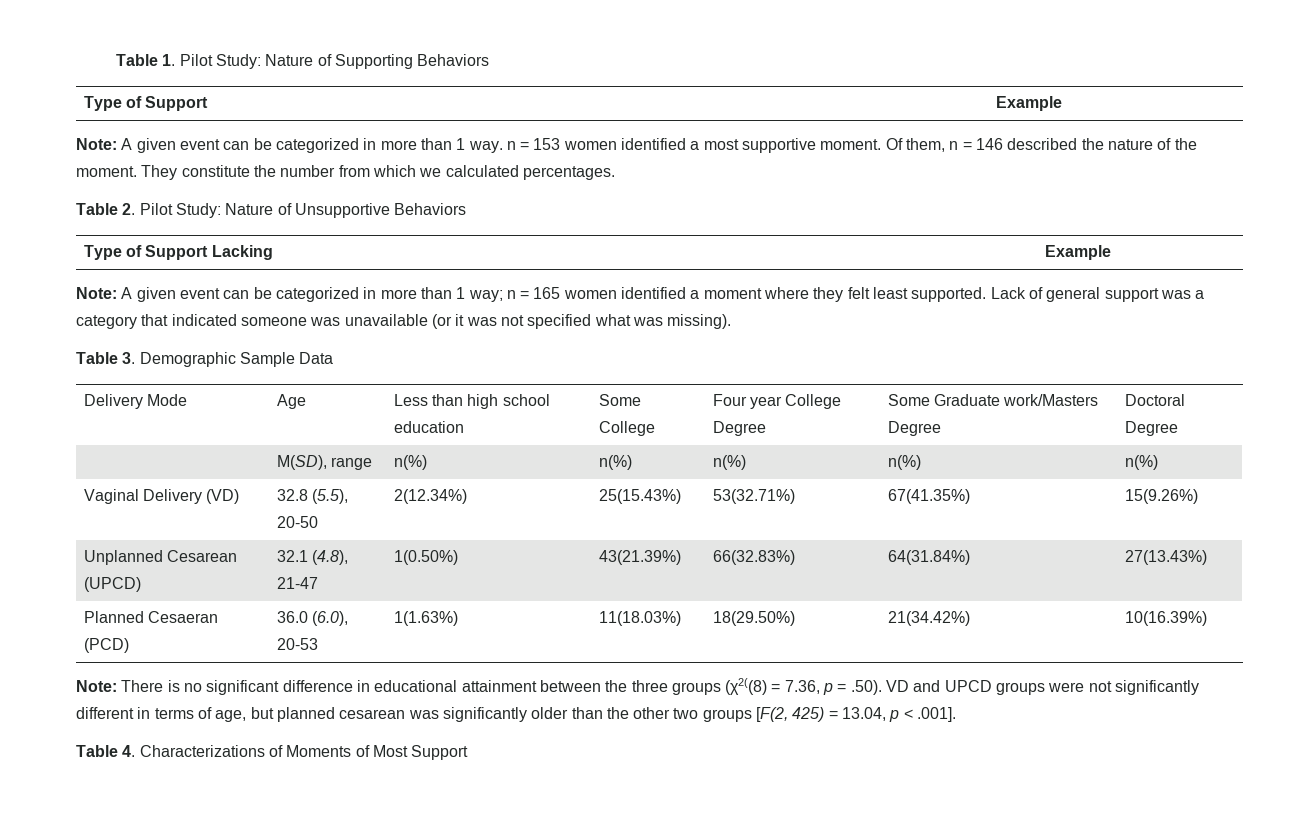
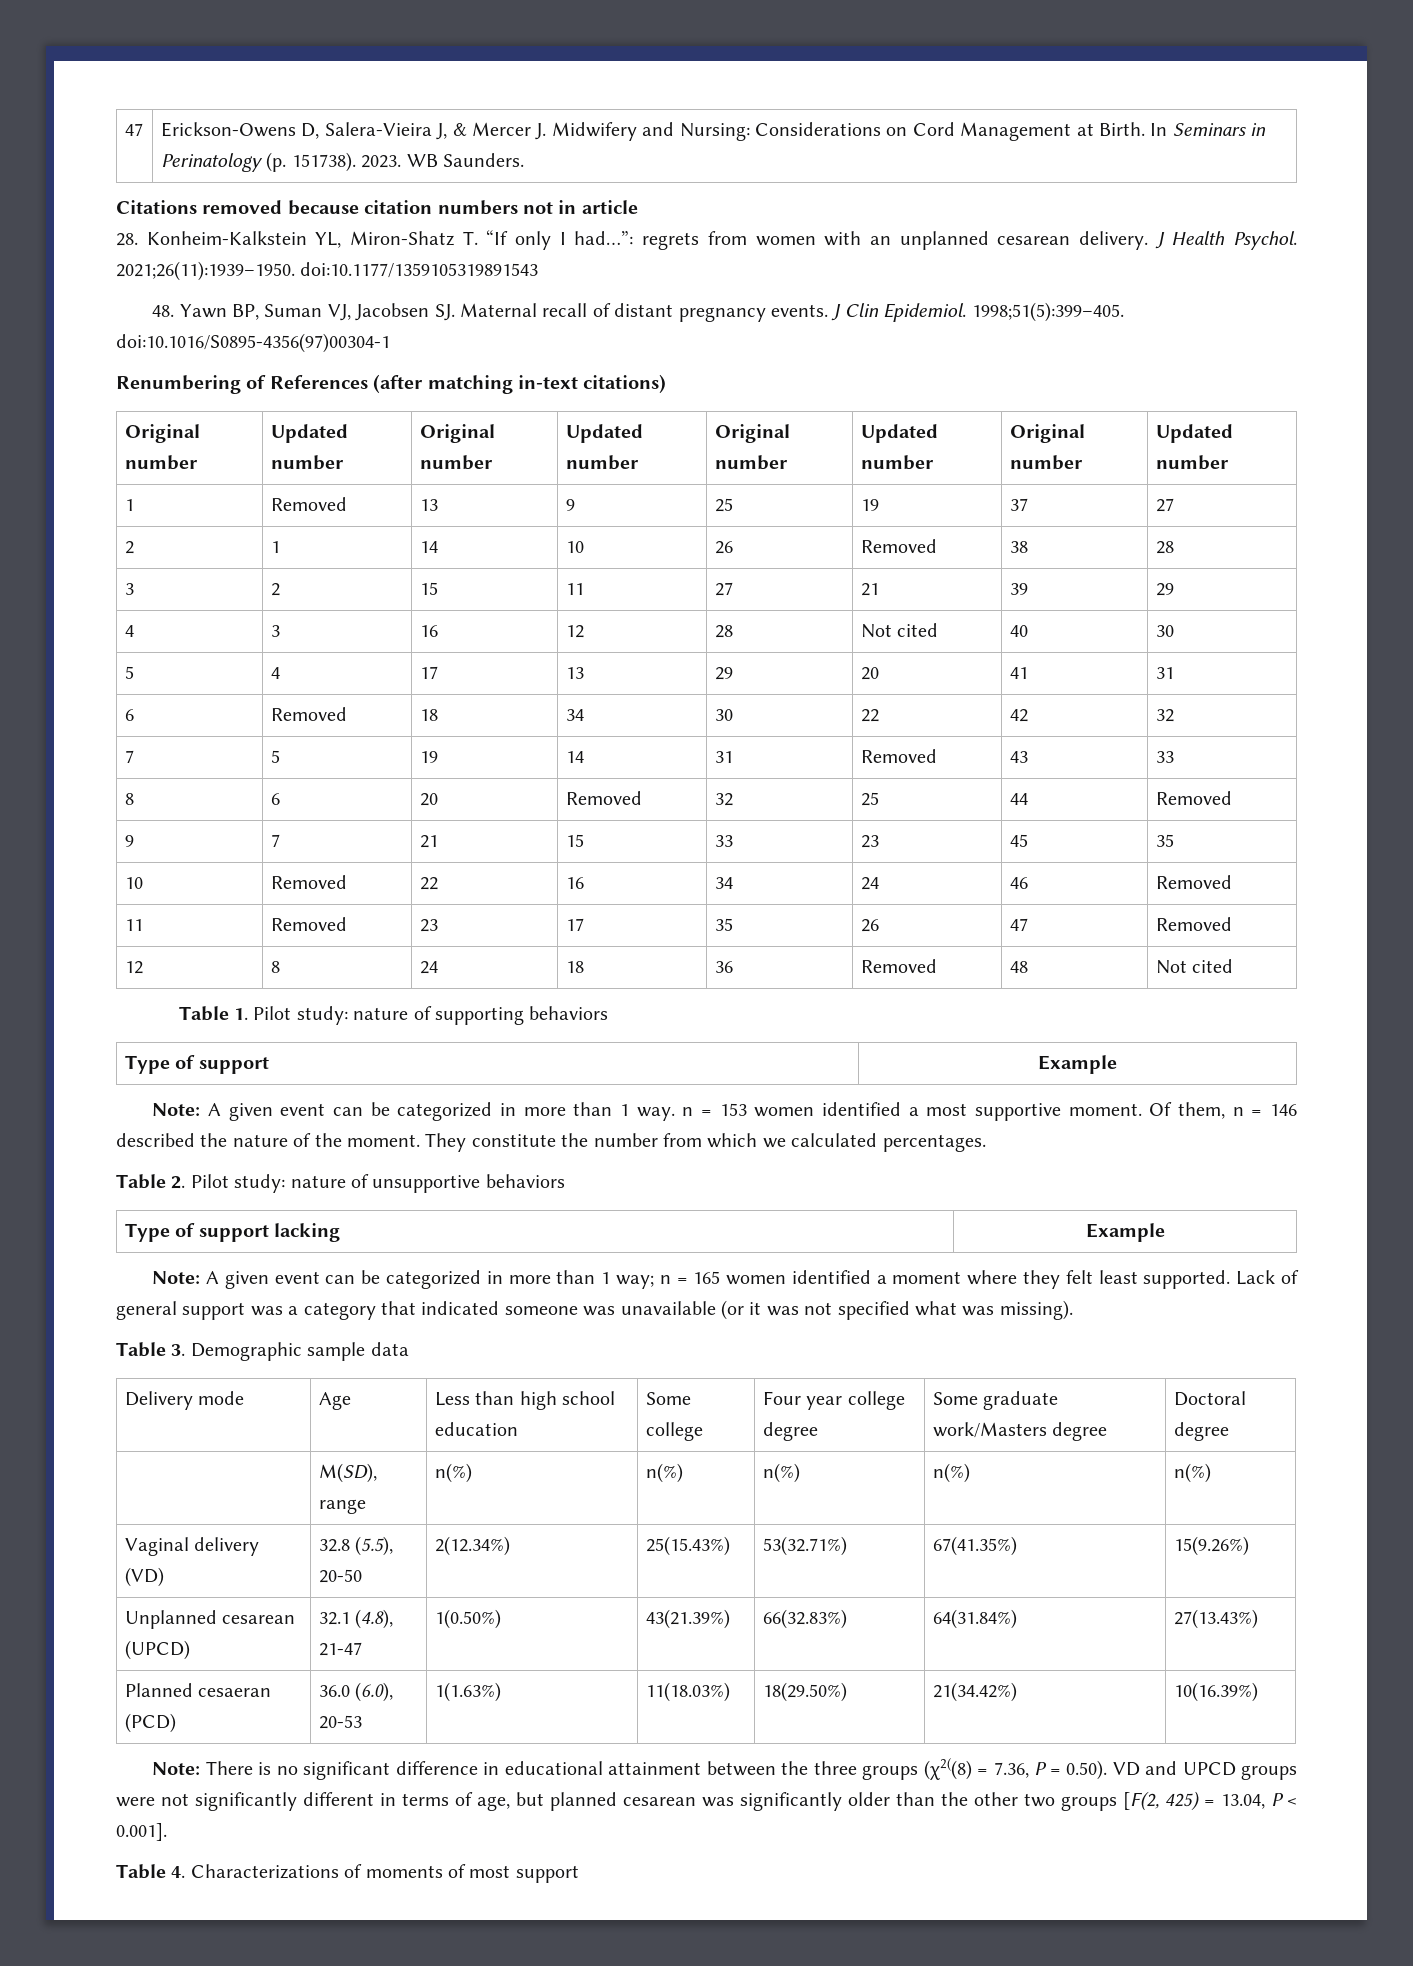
[116,54,490,69] [83,96,209,111] Table 1. Pilot Study: Nature of Supporting Behaviors // Type of Support -> [124,123,143,136] [160,122,1267,141] [160,152,524,172] [116,200,638,215] [116,230,1298,250] [116,261,539,281] [152,302,1124,322] [116,333,390,353] [116,374,667,394] [124,424,200,443] [124,455,198,470] [270,424,348,443] [270,455,344,470] [419,424,495,443] [419,455,493,470] [565,424,643,443] [565,455,639,470] [714,424,790,443] [714,455,788,470] [860,424,938,443] [860,455,934,470] [1009,424,1085,443] [1009,455,1083,470] [1155,424,1233,443] [1155,455,1229,470] [124,499,134,511] [270,497,347,511] [419,499,438,511] [565,499,575,511] [714,498,733,512] [860,499,879,511] [1009,498,1028,511] [1155,498,1174,512] [124,541,134,554] [270,541,280,553] [419,541,438,553] [565,541,584,553] [714,541,733,554] [860,539,937,553] [1009,541,1028,553] [1155,541,1174,554] [124,583,134,595] [270,583,280,596] [419,582,438,595] [565,583,584,595] [714,582,733,596] [860,583,879,596] [1009,583,1028,595] [1155,583,1174,596] [124,625,134,637] [270,625,280,637] [419,625,438,637] [565,625,584,638] [714,625,733,638] [860,623,939,638] [1009,625,1028,637] [1155,625,1174,637] [124,666,134,679] [270,667,280,679] [419,666,438,679] [565,667,584,679] [714,667,733,680] [860,667,879,680] [1009,667,1028,679] [1155,667,1174,679] [124,709,134,721] [270,707,347,721] [419,709,438,721] [565,709,584,721] [714,709,733,721] [860,709,879,722] [1009,709,1028,722] [1155,709,1174,722] [124,750,134,763] [270,750,280,763] [419,751,438,763] [565,751,584,763] [714,751,733,763] [860,749,937,763] [1009,751,1028,763] [1155,751,1174,763] [124,793,134,805] [270,793,280,805] [419,793,438,806] [565,791,642,805] [714,793,733,806] [860,792,879,806] [1009,793,1028,805] [1155,791,1232,805] [124,835,134,847] [270,834,280,847] [419,835,438,848] [565,834,584,847] [714,835,733,847] [860,835,879,848] [1009,834,1028,847] [1155,834,1174,847] [124,877,143,889] [270,875,347,889] [419,877,438,890] [565,877,584,889] [714,877,733,889] [860,877,879,890] [1009,877,1028,889] [1155,875,1232,889] [124,919,143,931] [270,917,347,931] [419,919,438,932] [565,918,584,931] [714,918,733,931] [860,919,879,932] [1009,918,1028,931] [1155,917,1232,931] [124,961,143,974] [270,961,280,973] [419,961,438,974] [565,961,584,973] [714,961,733,973] [860,959,937,973] [1009,961,1028,973] [1155,959,1234,974] [178,1006,609,1025] [124,1055,269,1074] 47 | Erickson-Owens D, Salera-Vieira J, & Mercer J. Midwifery and Nursing: Considerations on Cord Management at Birth. In Seminars in Perinatology (p. 151738). 2023. WB Saunders. // Citations removed because citation numbers not in article // 28. Konheim-Kalkstein YL, Miron-Shatz T. “If only I had…”: regrets from women with an unplanned cesarean delivery. J Health Psychol. 2021;26(11):1939–1950. doi:10.1177/1359105319891543 // 48. Yawn BP, Suman VJ, Jacobsen SJ. Maternal recall of distant pregnancy events. J Clin Epidemiol. 1998;51(5):399–405. doi:10.1016/S0895-4356(97)00304-1 // Renumbering of References (after matching in-text citations) // Original number | Updated number | Original number | Updated number | Original number | Updated number | Original number | Updated number // 1 | Removed | 13 | 9 | 25 | 19 | 37 | 27 // 2 | 1 | 14 | 10 | 26 | Removed | 38 | 28 // 3 | 2 | 15 | 11 | 27 | 21 | 39 | 29 // 4 | 3 | 16 | 12 | 28 | Not cited | 40 | 30 // 5 | 4 | 17 | 13 | 29 | 20 | 41 | 31 // 6 | Removed | 18 | 34 | 30 | 22 | 42 | 32 // 7 | 5 | 19 | 14 | 31 | Removed | 43 | 33 // 8 | 6 | 20 | Removed | 32 | 25 | 44 | Removed // 9 | 7 | 21 | 15 | 33 | 23 | 45 | 35 // 10 | Removed | 22 | 16 | 34 | 24 | 46 | Removed // 11 | Removed | 23 | 17 | 35 | 26 | 47 | Removed // 12 | 8 | 24 | 18 | 36 | Removed | 48 | Not cited // Table 1. Pilot study: nature of supporting behaviors // Type of support
[175,203,467,218] [83,245,273,260] Study: Nature of Unsupportive Behaviors // Type of Support Lacking -> [234,1174,565,1193] [124,1223,341,1242] study: nature of unsupportive behaviors // Type of support lacking
[239,352,334,367] [83,394,188,409] Sample Data // Delivery Mode -> [307,1342,409,1361] [124,1391,245,1410] sample data // Delivery mode
[598,421,655,436] College -> [645,1422,703,1441] college
[785,394,842,409] [712,421,766,436] [887,394,1099,406] [887,421,941,436] College Degree | Some Graduate work/Masters Degree -> [847,1391,905,1410] [762,1422,818,1441] [932,1391,1059,1410] [932,1422,1108,1441] college degree | Some graduate work/Masters degree
[1124,421,1178,436] Degree -> [1173,1422,1229,1441] degree
[143,489,203,504] Delivery -> [194,1537,260,1556] delivery
[167,550,238,562] Cesarean -> [222,1615,296,1624] cesarean
[148,611,219,623] Cesaeran -> [198,1688,272,1697] cesaeran
[823,680,882,695] p = .50). -> [1034,1760,1108,1780] P = 0.50).
[889,707,957,722] p < .001]. -> [1271,1793,1297,1806] [116,1823,167,1841] P < 0.001].
[286,745,469,760] Moments of Most Support -> [365,1864,579,1883] moments of most support

